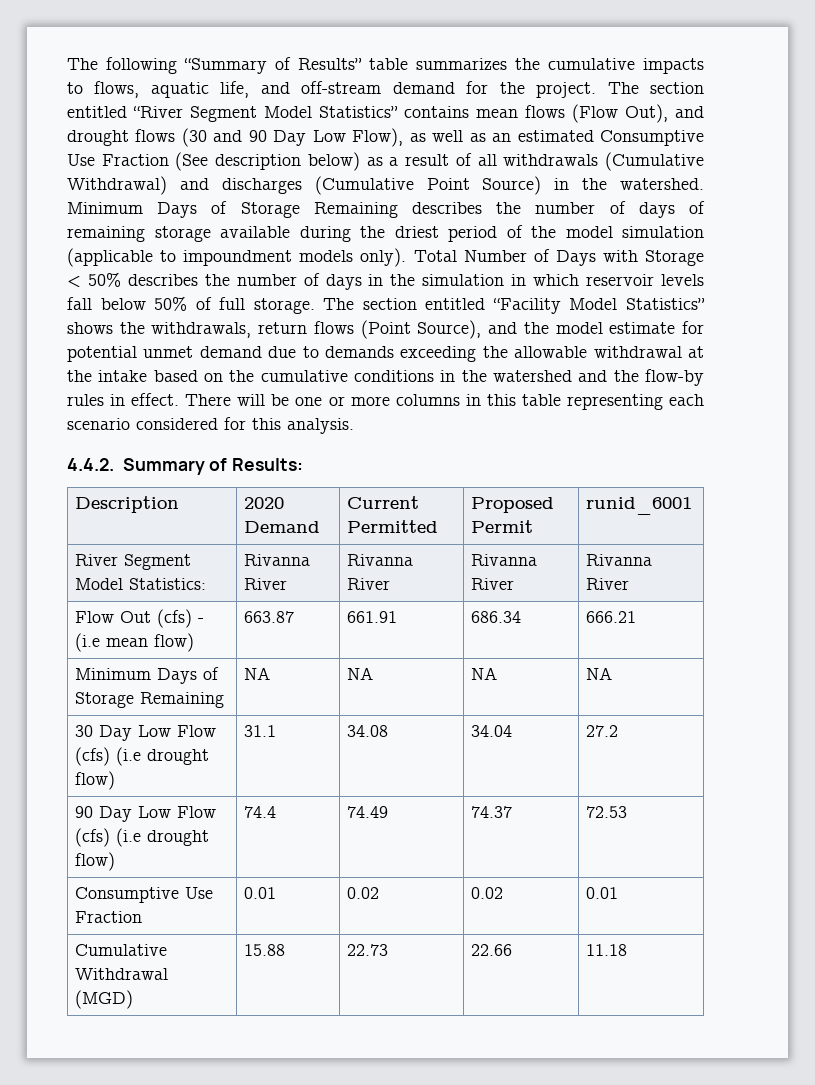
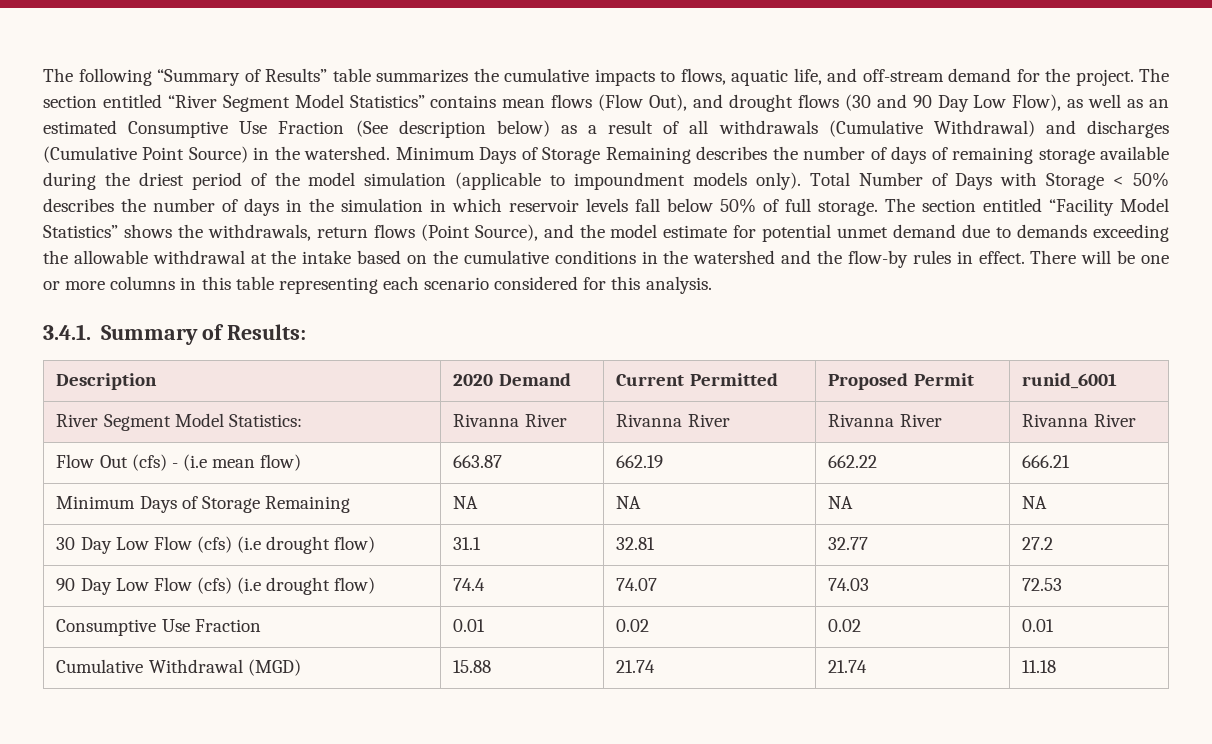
[67,458,114,471] 4.4.2. -> [43,324,91,340] 3.4.1.
[346,611,397,623] [470,611,521,623] 661.91 | 686.34 -> [616,455,664,468] [828,455,878,468] 662.19 | 662.22
[346,725,388,737] [470,725,512,737] 34.08 | 34.04 -> [616,537,656,550] [828,537,869,550] 32.81 | 32.77
[346,806,388,818] [470,806,512,818] 74.49 | 74.37 -> [616,578,658,591] [828,578,870,591] 74.07 | 74.03
[346,944,388,956] [470,944,512,956] 22.73 | 22.66 -> [616,660,656,673] [828,660,868,673] 21.74 | 21.74

